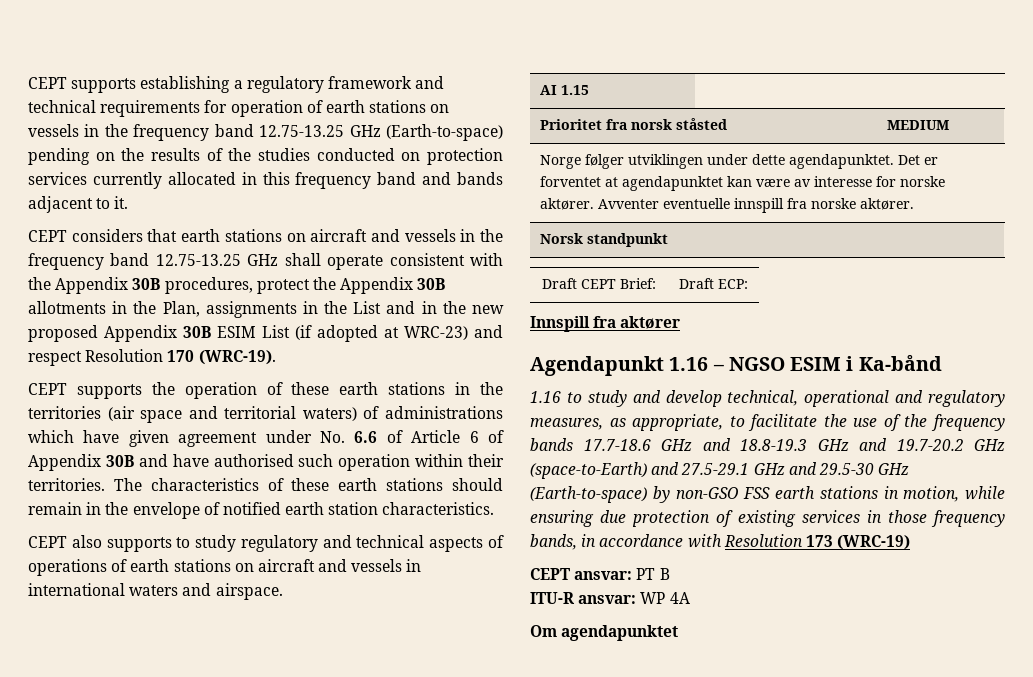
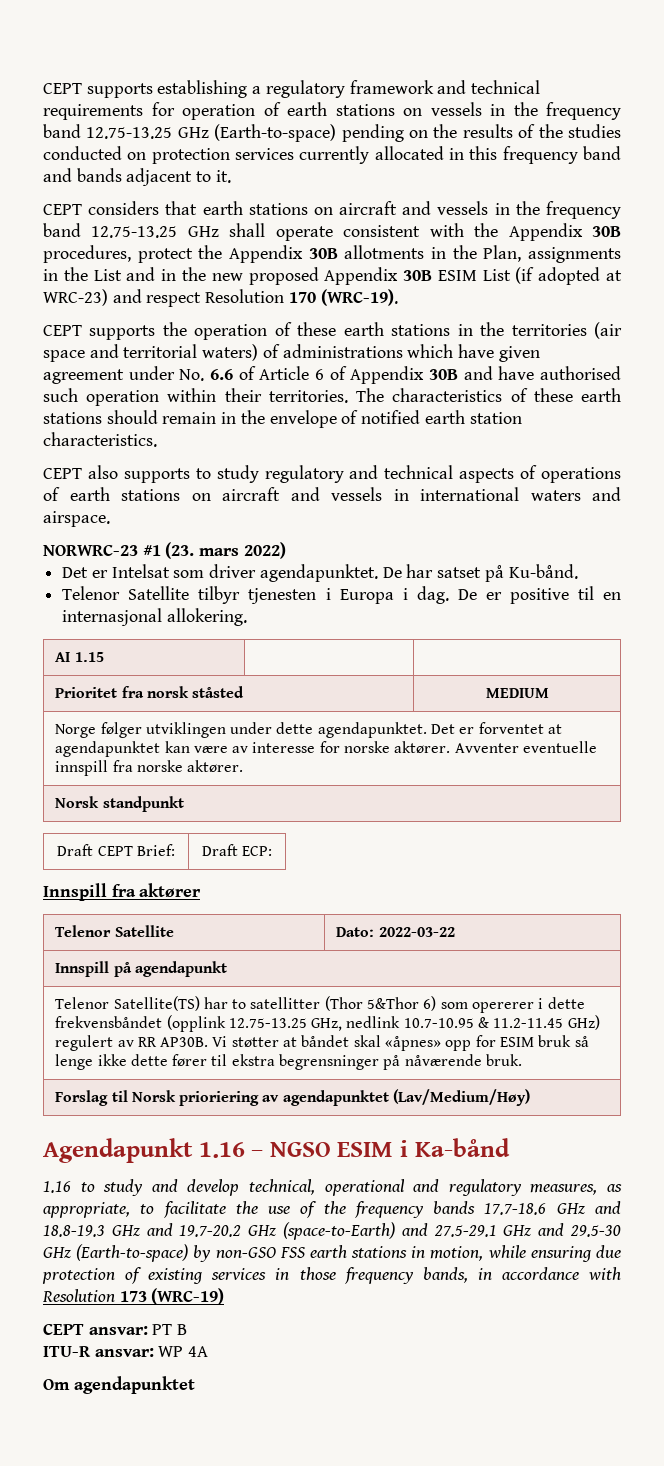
(283, 591) none -> [43,542,286,559] [62,564,578,582] [62,586,621,604] [62,608,247,626] // NORWRC-23 #1 (23. mars 2022) // Det er Intelsat som driver agendapunktet. De har satset på Ku-bånd. // Telenor Satellite tilbyr tjenesten i Europa i dag. De er positive til en internasjonal allokering.
(681, 322) none -> [55,925,174,937] [336,927,455,937] [55,961,227,977] [55,996,585,1013] [55,1015,600,1032] [55,1035,589,1051] [55,1054,523,1070] [55,1089,531,1106] // Telenor Satellite | Dato: 2022-03-22 // Innspill på agendapunkt // Telenor Satellite(TS) har to satellitter (Thor 5&Thor 6) som opererer i dette frekvensbåndet (opplink 12.75-13.25 GHz, nedlink 10.7-10.95 & 11.2-11.45 GHz) regulert av RR AP30B. Vi støtter at båndet skal «åpnes» opp for ESIM bruk så lenge ikke dette fører til ekstra begrensninger på nåværende bruk. // Forslag til Norsk prioriering av agendapunktet (Lav/Medium/Høy)

